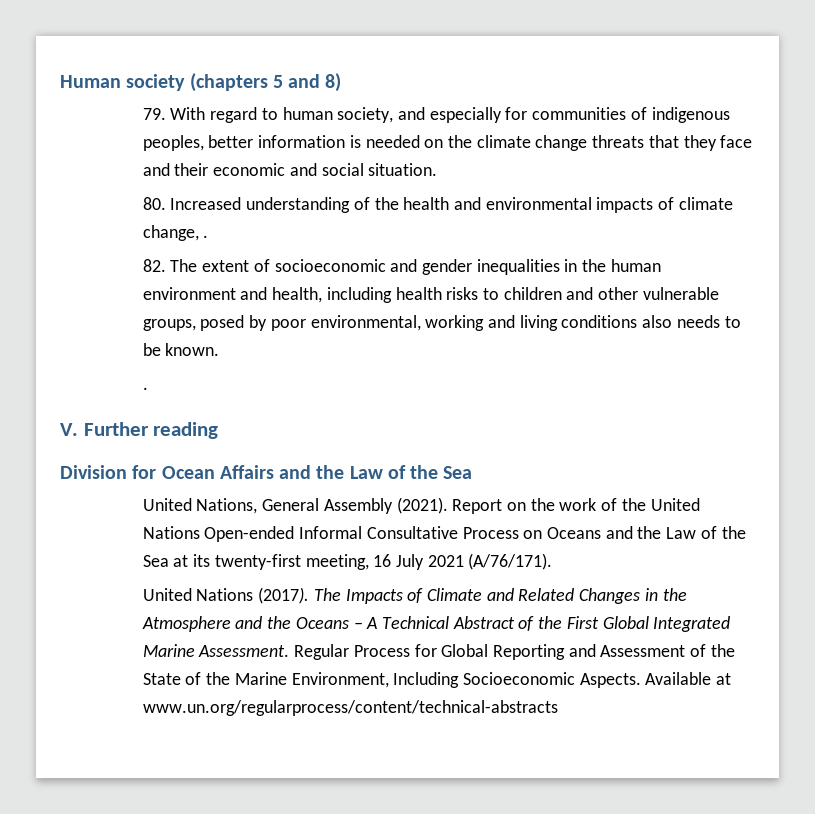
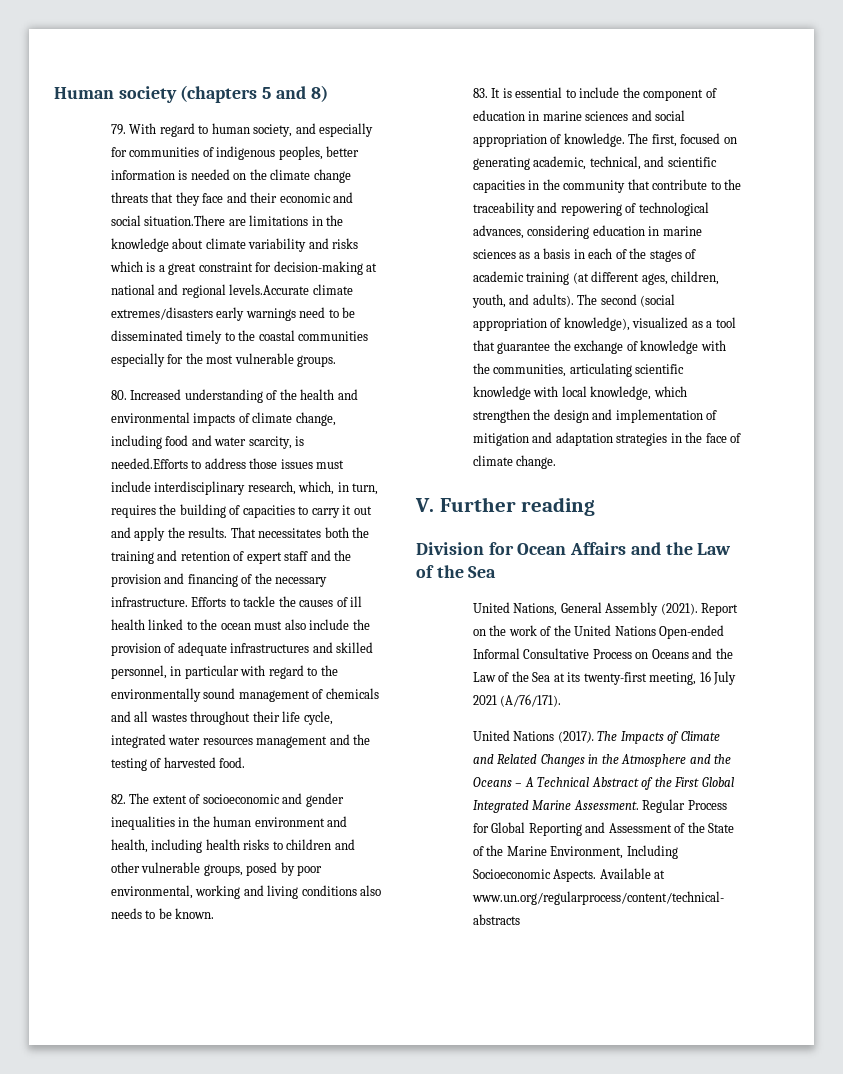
[368,163,438,176] situation. -> [144,215,344,226] [110,238,359,252] [109,261,378,275] [110,284,353,298] [110,307,356,321] [110,330,369,344] [110,353,337,367] situation.There are limitations in the knowledge about climate variability and risks which is a great constraint for decision-making at national and regional levels.Accurate climate extremes/disasters early warnings need to be disseminated timely to the coastal communities especially for the most vulnerable groups.
[203,235,209,238] . -> [110,435,305,449] [110,458,345,469] [110,481,379,495] [110,504,372,518] [110,527,370,541] [110,550,352,564] [110,573,328,587] [110,596,363,607] [110,619,370,630] [110,642,374,656] [110,665,338,679] [110,688,379,702] [110,711,333,725] [110,734,371,748] [110,757,246,771] including food and water scarcity, is needed.Efforts to address those issues must include interdisciplinary research, which, in turn, requires the building of capacities to carry it out and apply the results. That necessitates both the training and retention of expert staff and the provision and financing of the necessary infrastructure. Efforts to tackle the causes of ill health linked to the ocean must also include the provision of adequate infrastructures and skilled personnel, in particular with regard to the environmentally sound management of chemicals and all wastes throughout their life cycle, integrated water resources management and the testing of harvested food.
[142,387,148,390] . -> [472,87,717,101] [472,110,686,121] [472,133,737,147] [472,156,717,170] [472,179,742,193] [472,202,709,216] [472,225,702,239] [472,248,697,262] [472,271,720,285] [471,294,676,308] [472,317,736,331] [472,340,726,354] [472,363,685,377] [472,386,687,400] [472,409,718,423] [472,432,742,446] [472,455,557,469] 83. It is essential to include the component of education in marine sciences and social appropriation of knowledge. The first, focused on generating academic, technical, and scientific capacities in the community that contribute to the traceability and repowering of technological advances, considering education in marine sciences as a basis in each of the stages of academic training (at different ages, children, youth, and adults). The second (social appropriation of knowledge), visualized as a tool that guarantee the exchange of knowledge with the communities, articulating scientific knowledge with local knowledge, which strengthen the design and implementation of mitigation and adaptation strategies in the face of climate change.

